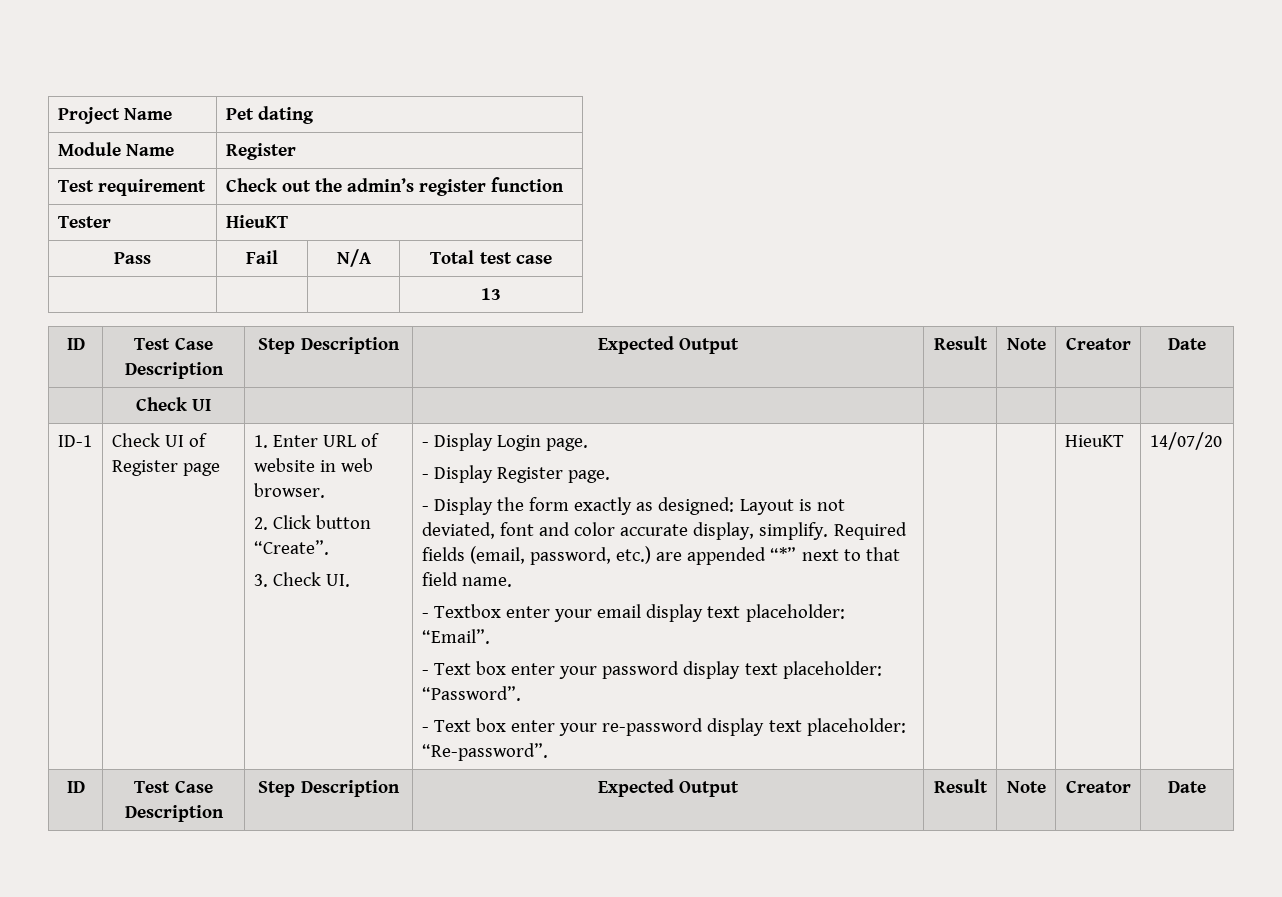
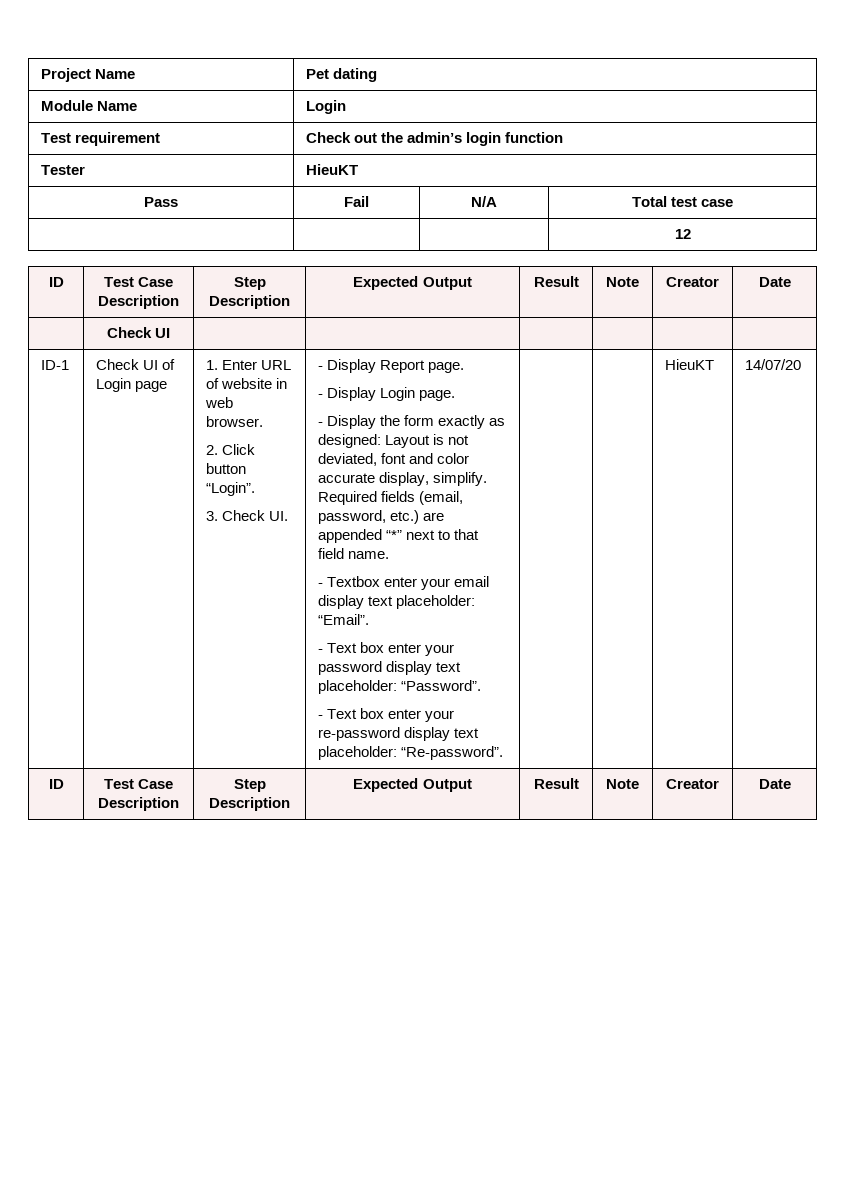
[225,143,296,160] Register -> [306,100,347,114] Login
[419,179,487,196] register -> [466,132,502,146] login
[480,288,501,300] 13 -> [674,229,691,239] 12
[111,460,178,476] Register -> [96,378,132,392] Login
[253,540,329,555] “Create”. -> [206,482,256,496] “Login”.
[496,435,588,451] [421,465,563,483] Login page. // - Display Register -> [380,360,465,373] [318,387,416,401] Report page. // - Display Login

